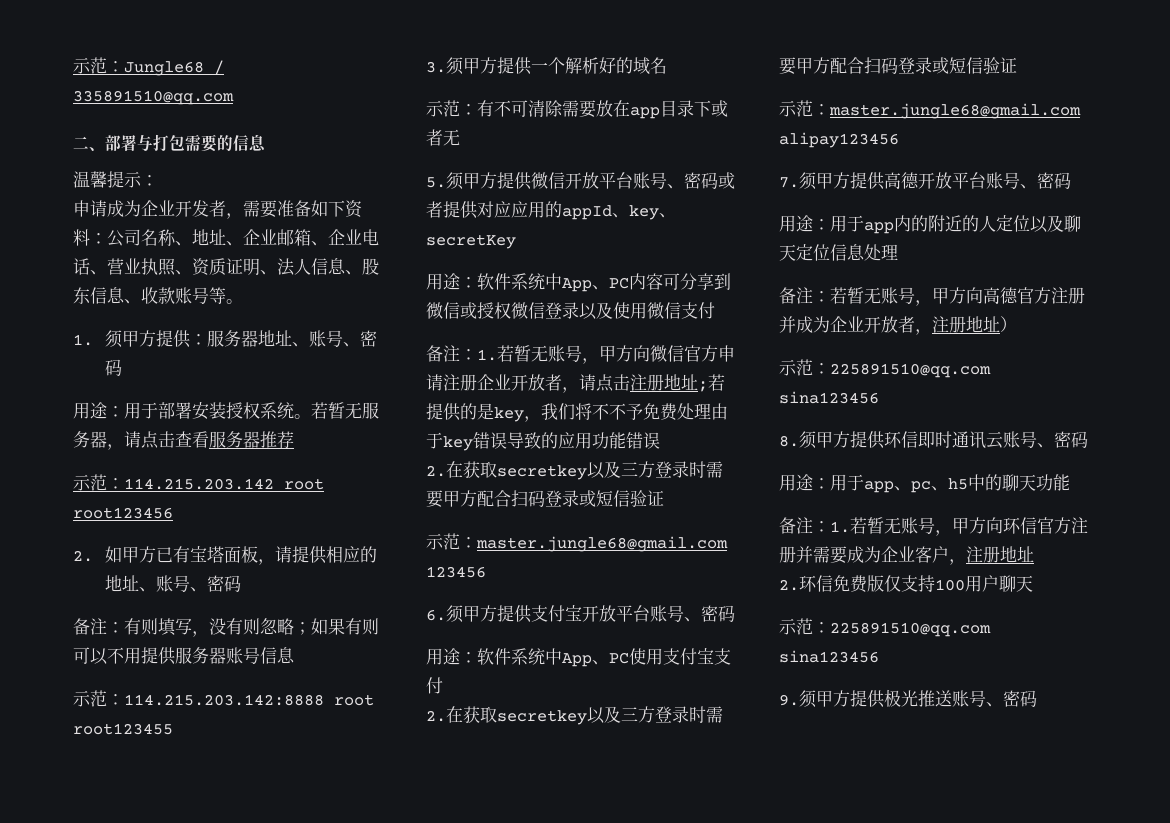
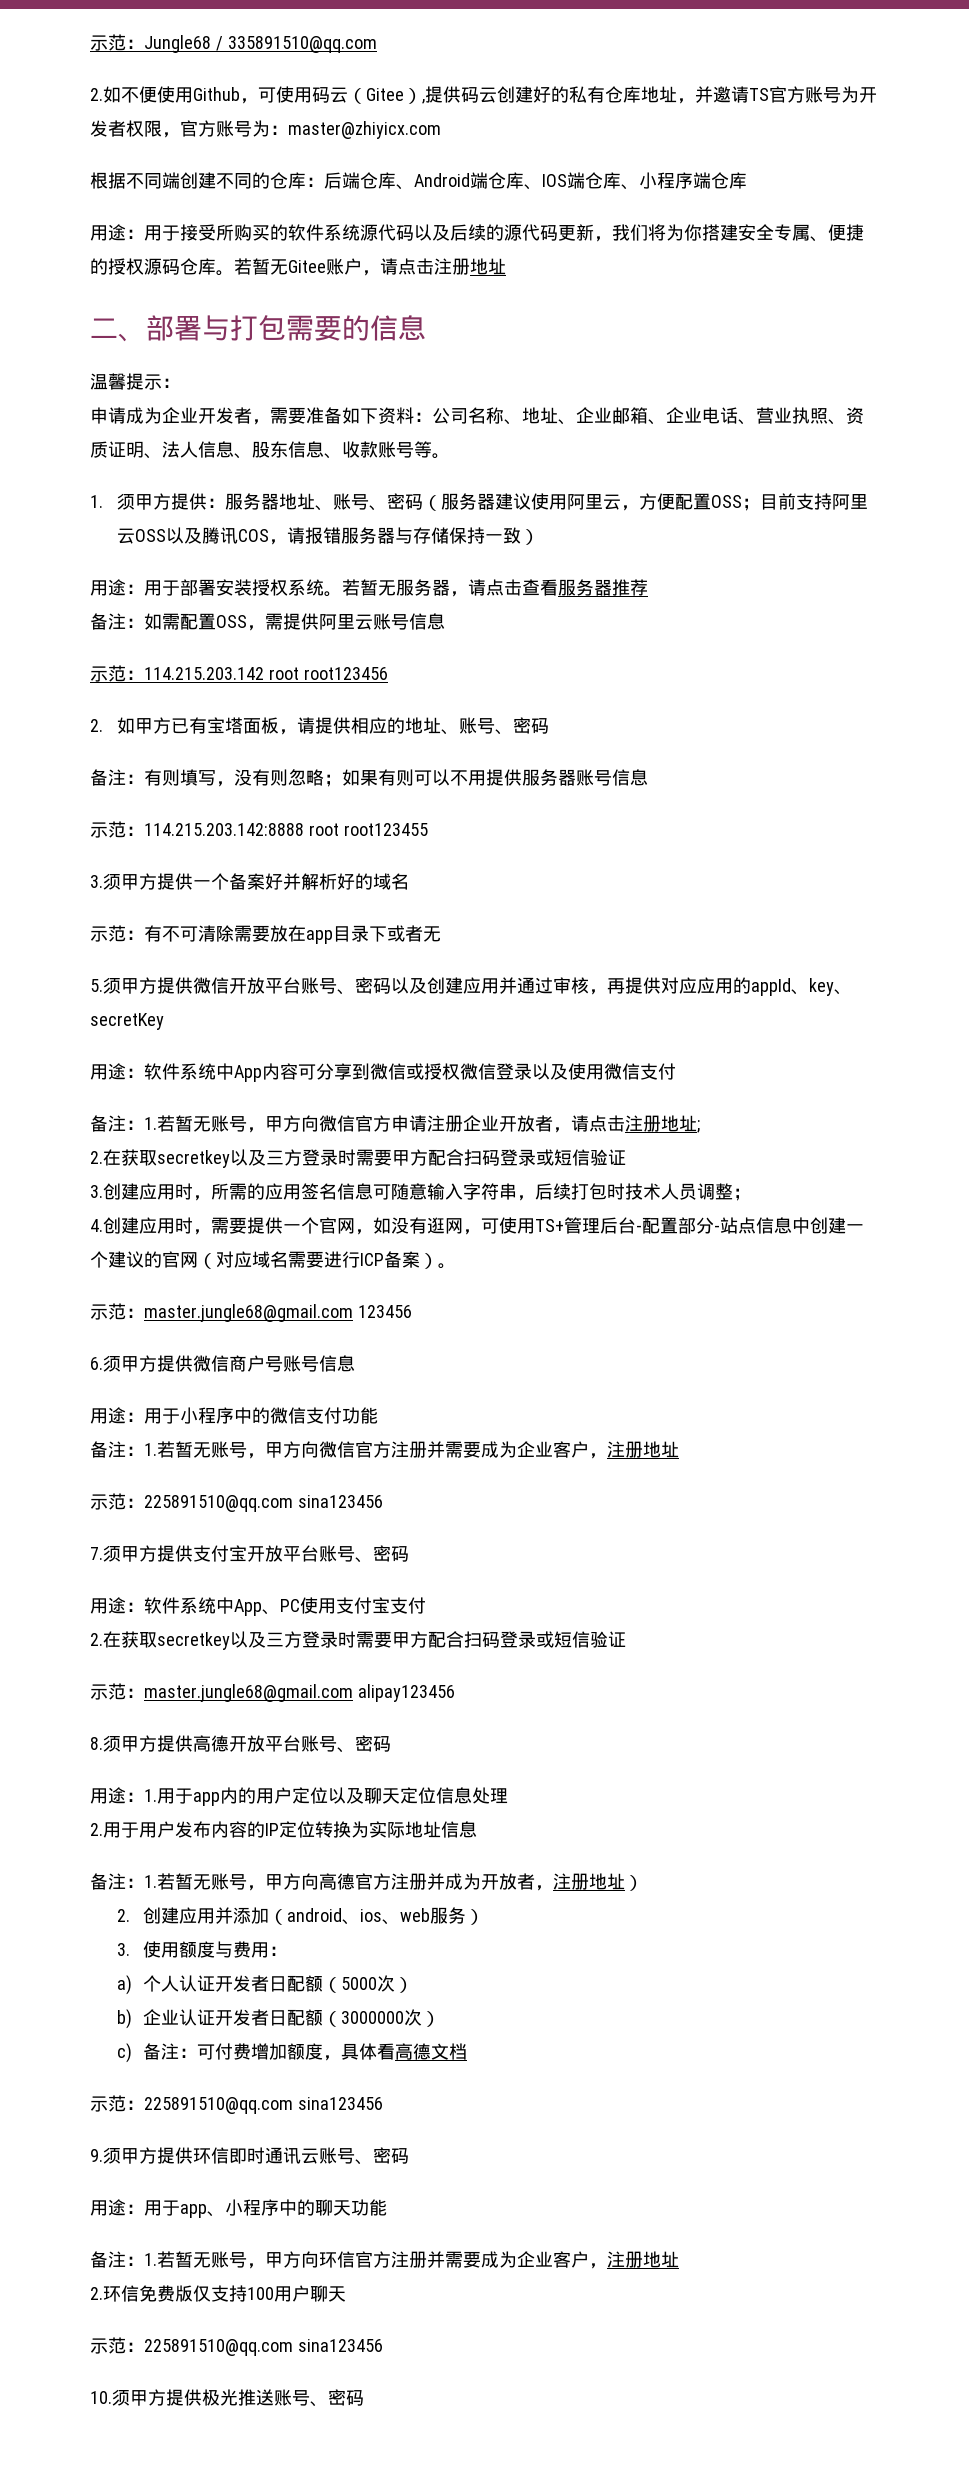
(234, 97) none -> [90,86,877,104] [90,120,441,139] [90,172,747,190] [90,224,864,242] [90,258,506,276] // 2.如不便使用Github，可使用码云（Gitee）,提供码云创建好的私有仓库地址，并邀请TS官方账号为开发者权限，官方账号为：master@zhiyicx.com // 根据不同端创建不同的仓库：后端仓库、Android端仓库、IOS端仓库、小程序端仓库 // 用途：用于接受所购买的软件系统源代码以及后续的源代码更新，我们将为你搭建安全专属、便捷的授权源码仓库。若暂无Gitee账户，请点击注册地址
(122, 367) none -> [422,493,868,511] [116,527,539,545] （服务器建议使用阿里云，方便配置OSS；目前支持阿里云OSS以及腾讯COS，请报错服务器与存储保持一致）
(294, 440) none -> [90,613,445,631] // 备注：如需配置OSS，需提供阿里云账号信息
(565, 65) none -> [229,873,301,890] 备案好并
[718,172,735,189] [426,201,443,218] 或者 -> [391,977,625,995] 以及创建应用并通过审核，再
[592,277,629,290] 、PC -> (262, 1073) none
[708,374,725,391] [426,403,728,422] [426,432,660,451] 若提供的是key，我们将不不予免费处理由于key错误导致的应用功能错误 -> (700, 1126) none
(664, 498) none -> [90,1183,751,1201] [90,1217,864,1235] [90,1251,456,1269] // 3.创建应用时，所需的应用签名信息可随意输入字符串，后续打包时技术人员调整； // 4.创建应用时，需要提供一个官网，如没有逛网，可使用TS+管理后台-配置部分-站点信息中创建一个建议的官网（对应域名需要进行ICP备案）。
(532, 614) none -> [193,1355,355,1372] [90,1407,378,1424] [90,1441,679,1459] [90,1493,383,1512] [90,1545,193,1562] 微信商户号账号信息 // 用途：用于小程序中的微信支付功能 // 备注：1.若暂无账号，甲方向微信官方注册并需要成为企业客户，注册地址 // 示范：225891510@qq.com sina123456 // 7.须甲方提供
[779,177,799,188] 7. -> [90,1737,103,1750] 8.
(830, 224) none -> [144,1789,157,1802] 1.
[928,215,996,232] 附近的人 -> [256,1787,292,1804] 用户
[779,287,830,304] // 备注： -> [90,1821,477,1838] [90,1873,157,1890] // 2.用于用户发布内容的IP定位转换为实际地址信息 // 备注：1.
[830,316,864,332] 企业 -> (481, 1881) none
[779,359,991,378] [779,391,879,404] [779,435,799,447] // 示范：225891510@qq.com sina123456 // 8. -> [116,1907,485,1925] [116,1941,288,1958] [116,1975,414,1995] [116,2009,441,2029] [116,2043,468,2063] [90,2095,383,2114] [90,2149,103,2162] // 2.创建应用并添加（android、ios、web服务） // 3.使用额度与费用： // a)个人认证开发者日配额（5000次） // b)企业认证开发者日配额（3000000次） // c)备注：可付费增加额度，具体看高德文档 // 示范：225891510@qq.com sina123456 // 9.
[911,478,968,493] pc、h5 -> [225,2199,279,2216] 小程序
[779,694,799,706] 9. -> [90,2391,112,2404] 10.

